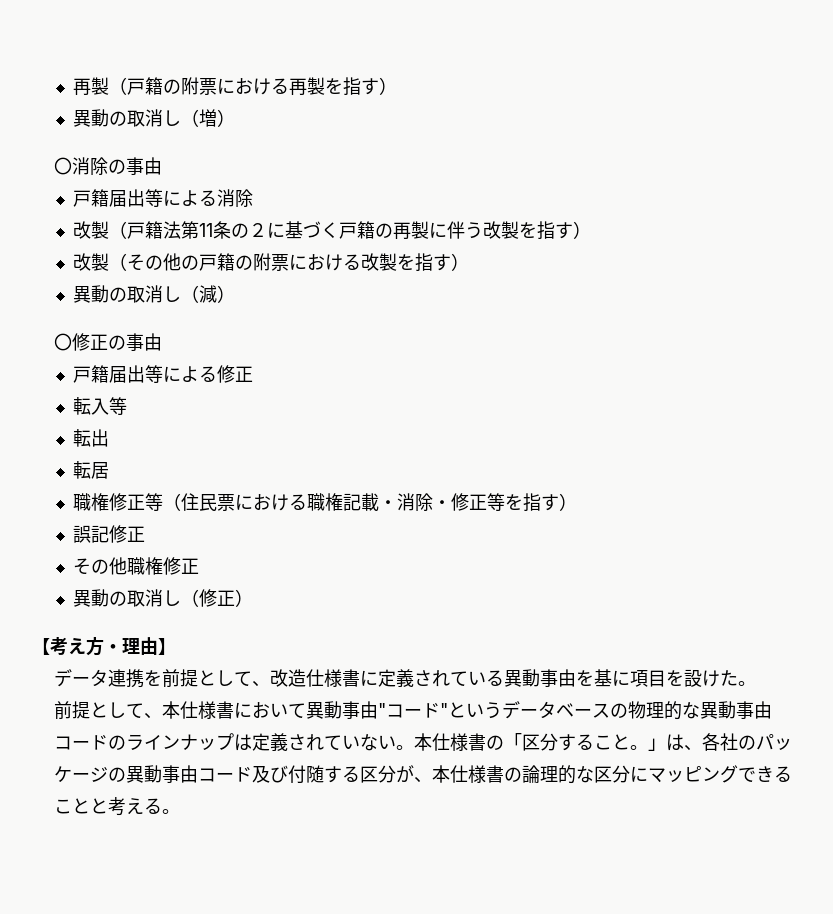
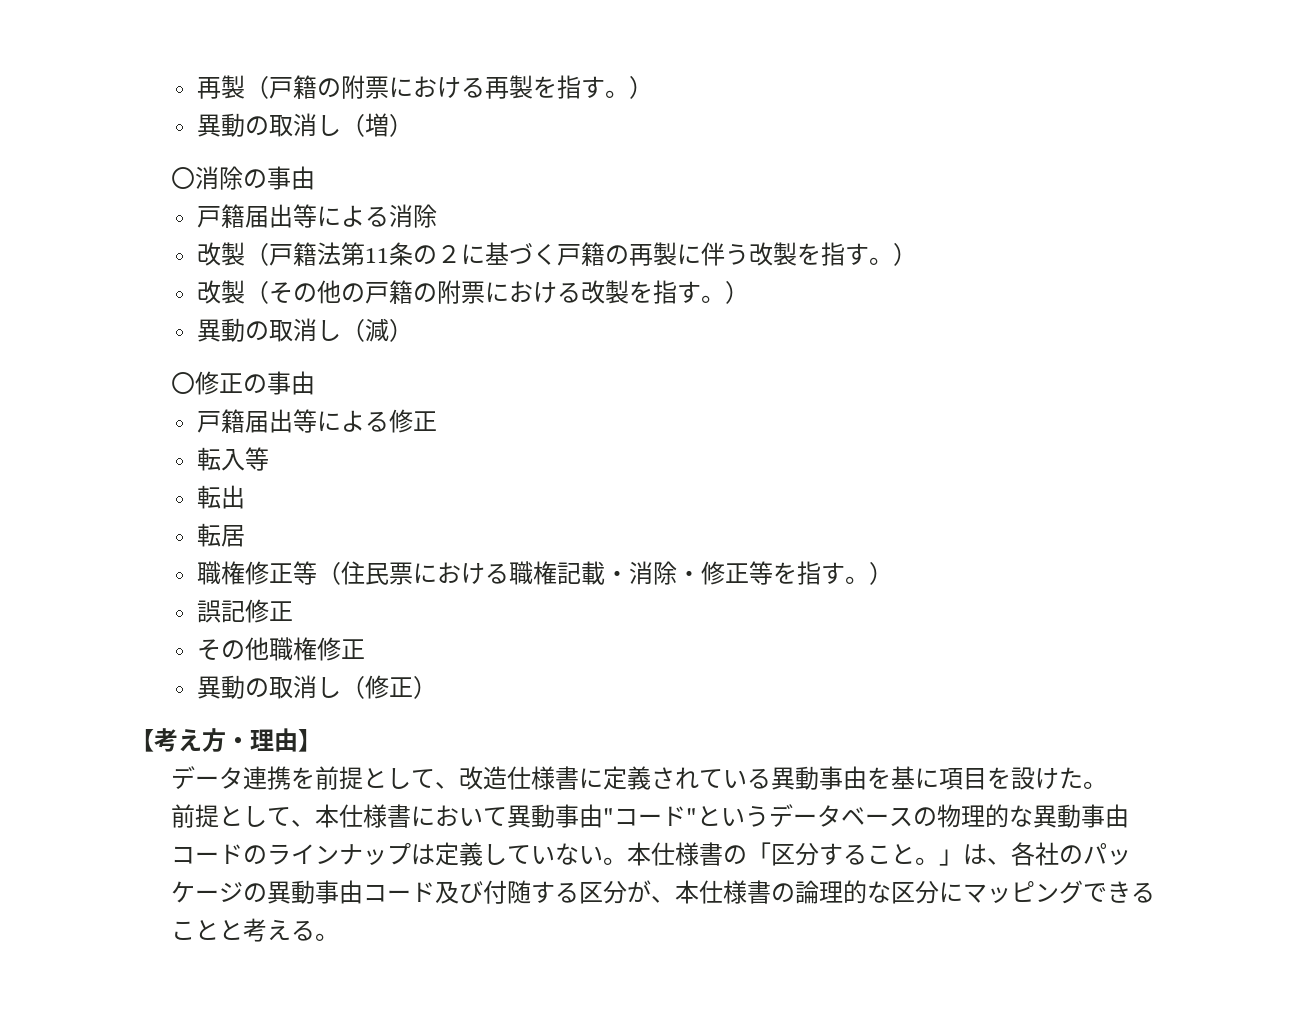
(380, 86) none -> [605,90,630,98] 。
(574, 230) none -> [869,257,894,265] 。
(452, 262) none -> [701,295,726,303] 。
(560, 502) none -> [845,576,870,584] 。
[287,734,324,751] され -> [482,844,507,865] し

